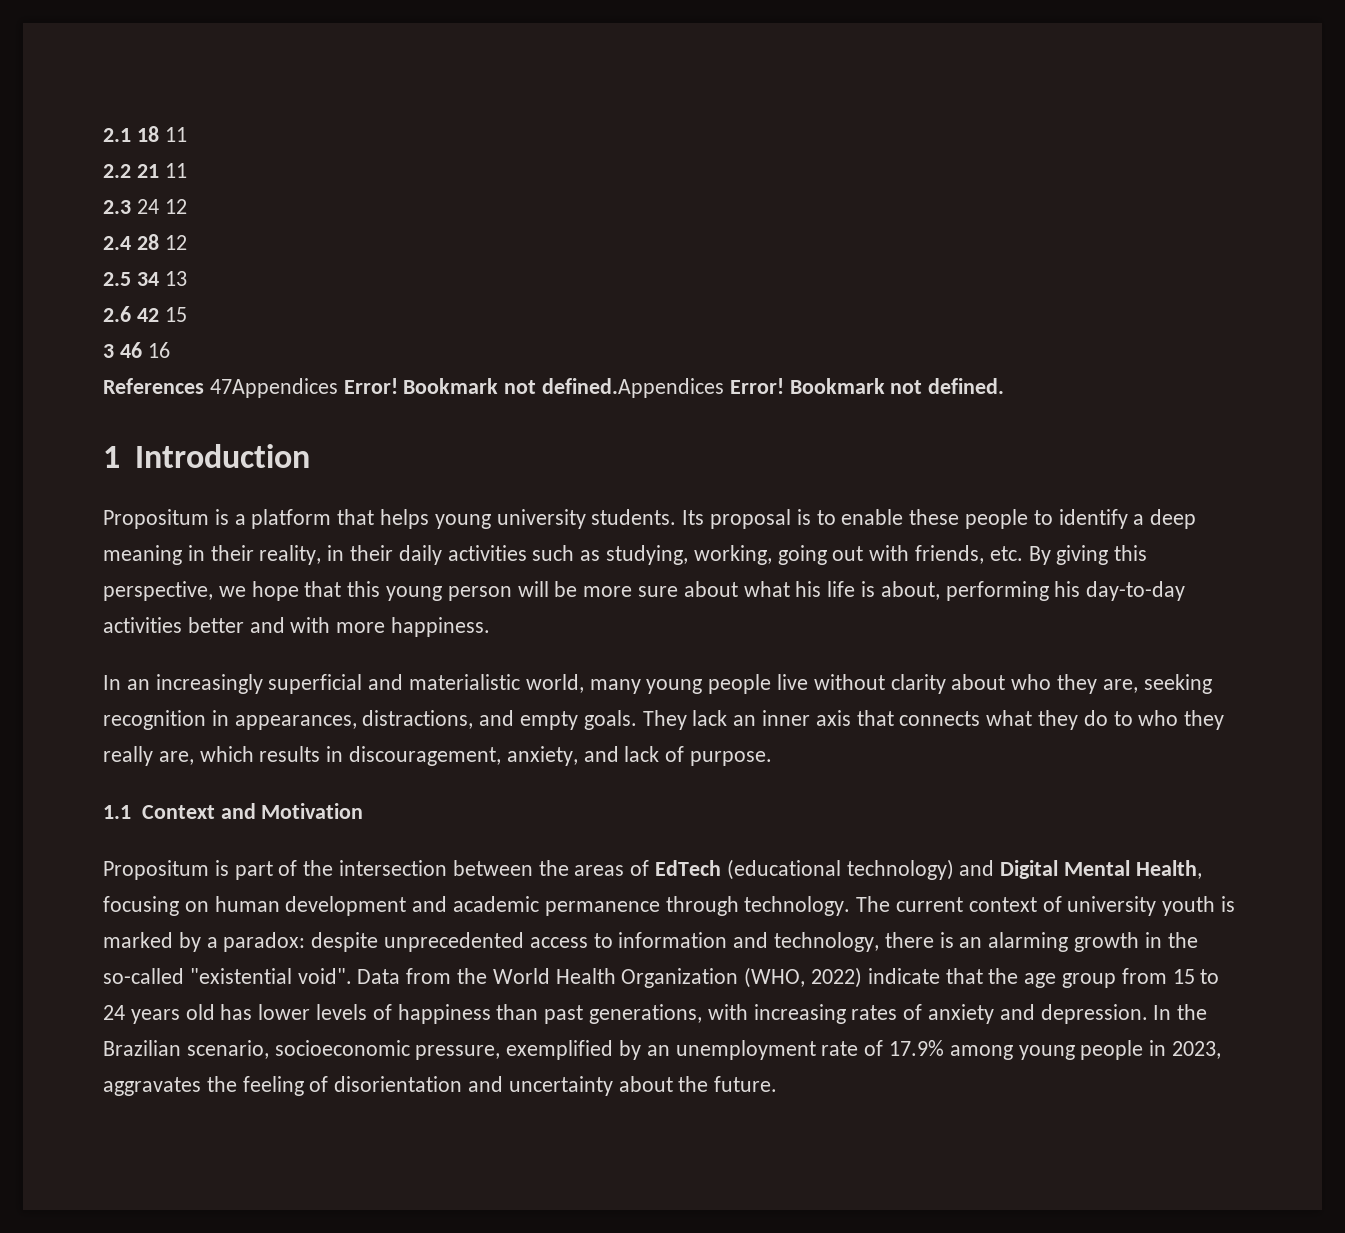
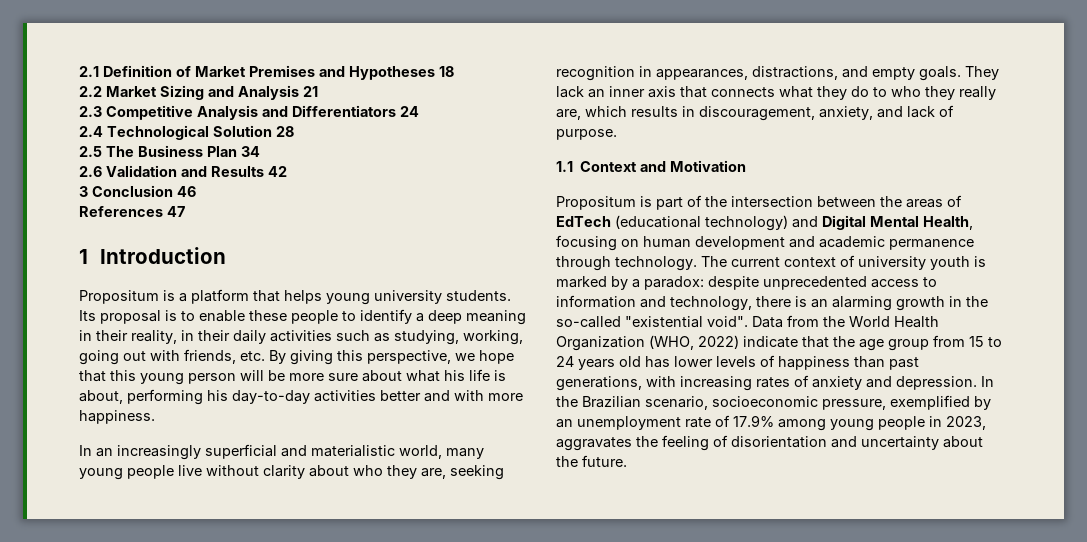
(131, 135) none -> [103,65,435,80] Definition of Market Premises and Hypotheses
[164,127,187,142] 11 -> (454, 71) none
(131, 171) none -> [106,85,299,100] Market Sizing and Analysis
[164,163,187,178] 11 -> (318, 91) none
[136,199,187,214] 24 12 -> [106,105,419,120] Competitive Analysis and Differentiators 24
(131, 243) none -> [107,125,272,140] Technological Solution
[164,235,187,250] 12 -> (294, 131) none
(131, 279) none -> [106,145,237,157] The Business Plan
[164,271,187,286] 13 -> (260, 151) none
(131, 314) none -> [106,165,264,177] Validation and Results
[164,307,187,322] 15 -> (287, 171) none
(114, 351) none -> [92,185,173,197] Conclusion
[147,342,170,358] 16 -> (196, 191) none
[209,378,1005,398] 47Appendices Error! Bookmark not defined.Appendices Error! Bookmark not defined. -> [167,206,185,217] 47

